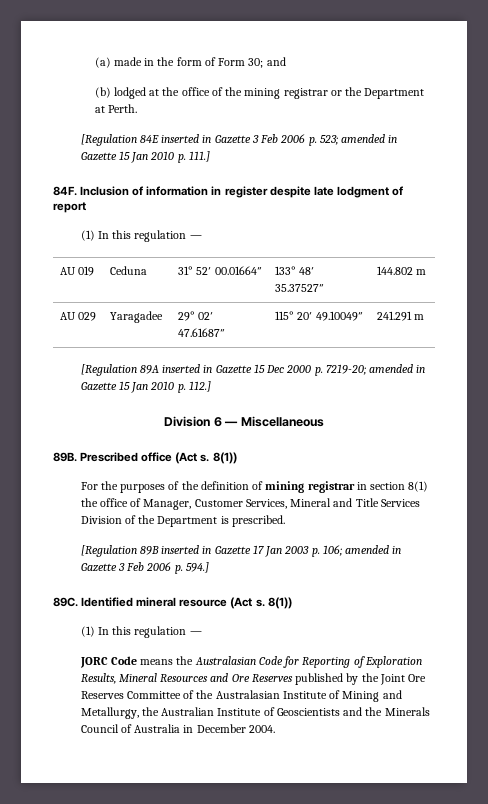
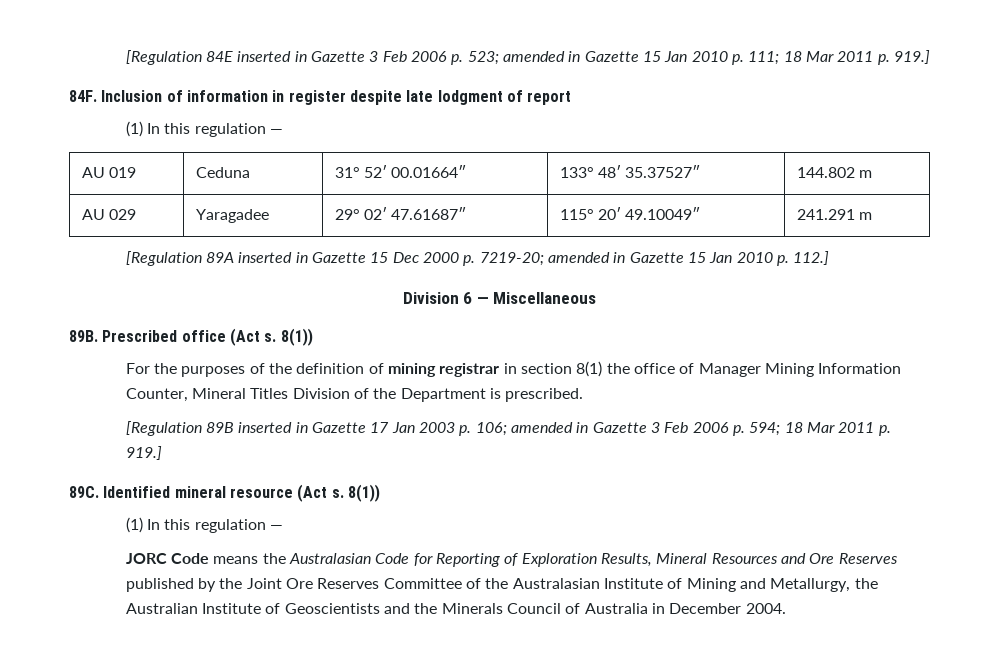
[94,57,286,68] [94,87,425,99] [94,104,137,113] (a) made in the form of Form 30; and // (b) lodged at the office of the mining registrar or the Department at Perth. // -> (125, 57) none
[188,151,210,162] 111.] -> [748,50,930,65] 111; 18 Mar 2011 p. 919.]
[143,498,420,510] Manager, Customer Services, Mineral and Title Services -> [698,363,902,377] [125,388,289,402] Manager Mining Information Counter, Mineral Titles
[185,562,209,573] 594.] -> [749,422,891,436] [125,446,162,460] 594; 18 Mar 2011 p. 919.]

